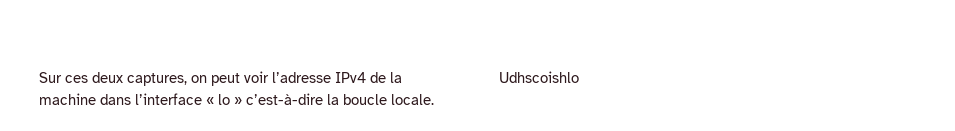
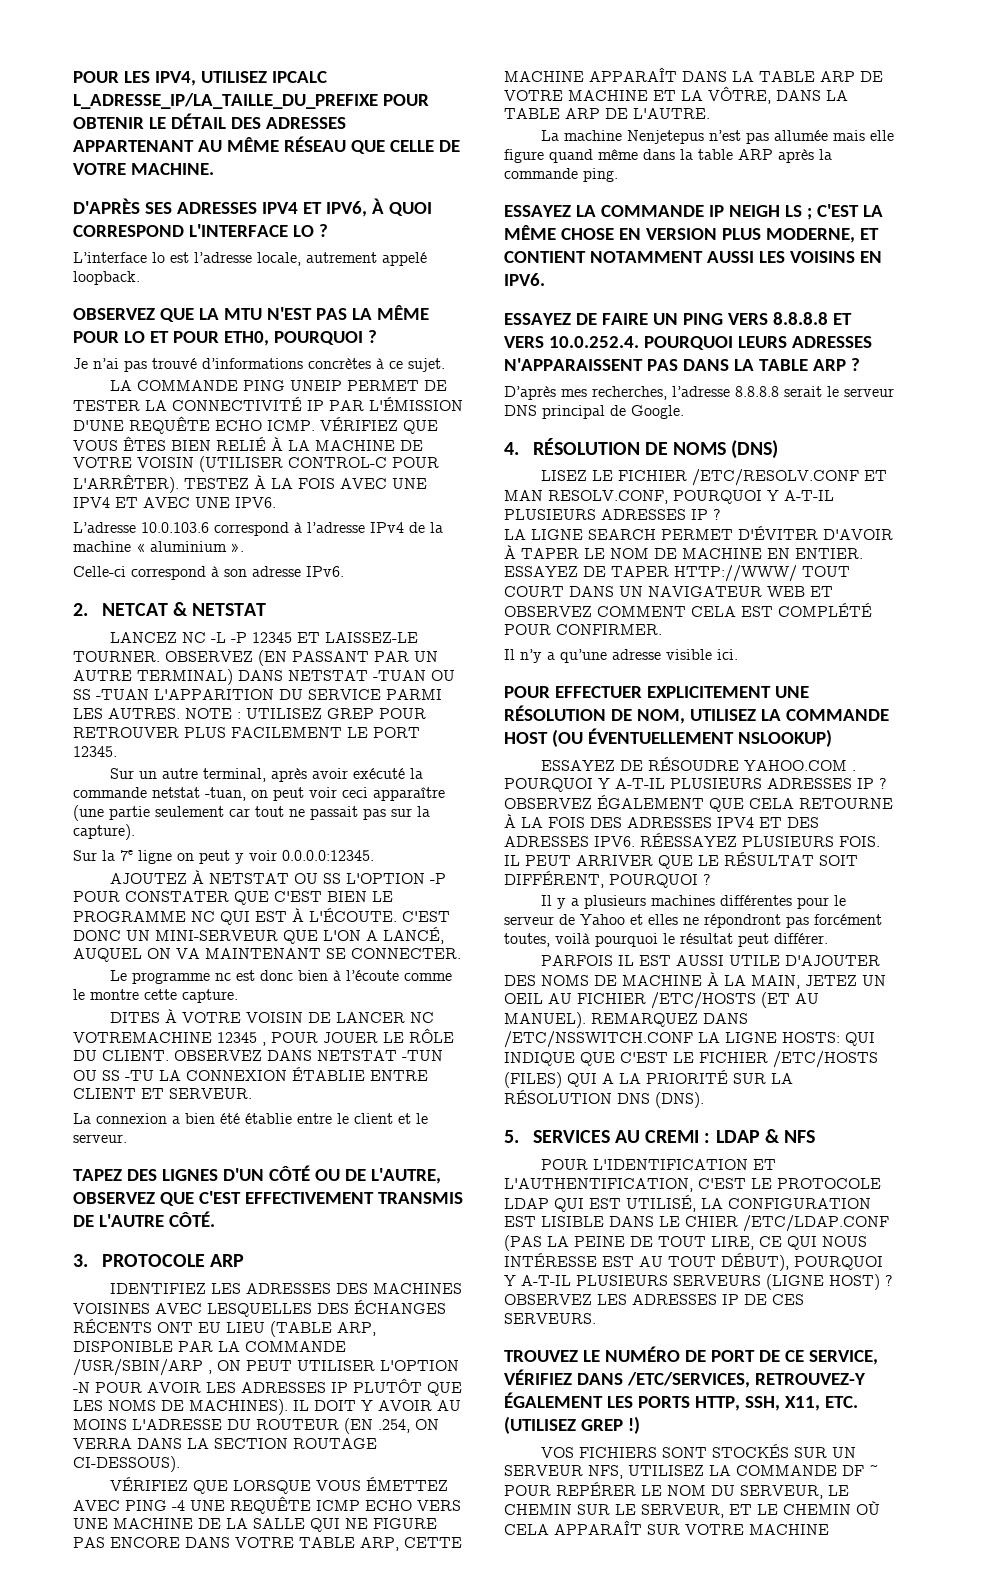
[39,71,269,86] Sur ces deux captures, on peut voir -> [73,71,327,86] [73,93,429,109] [73,113,346,129] [73,136,460,154] [73,163,214,175] [73,198,432,217] [73,224,328,237] [73,252,427,266] [73,271,140,285] [73,305,429,322] [73,330,377,346] [73,358,445,372] [109,380,447,391] [73,397,463,411] [73,416,438,434] [73,436,423,451] [73,456,439,472] [73,474,427,493] [73,497,276,508] [73,522,302,536] POUR LES IPV4, UTILISEZ IPCALC L_ADRESSE_IP/LA_TAILLE_DU_PREFIXE POUR OBTENIR LE DÉTAIL DES ADRESSES APPARTENANT AU MÊME RÉSEAU QUE CELLE DE VOTRE MACHINE. // D'APRÈS SES ADRESSES IPV4 ET IPV6, À QUOI CORRESPOND L'INTERFACE LO ? // L’interface lo est l’adresse locale, autrement appelé loopback. // OBSERVEZ QUE LA MTU N'EST PAS LA MÊME POUR LO ET POUR ETH0, POURQUOI ? // Je n’ai pas trouvé d’informations concrètes à ce sujet. // LA COMMANDE PING UNEIP PERMET DE TESTER LA CONNECTIVITÉ IP PAR L'ÉMISSION D'UNE REQUÊTE ECHO ICMP. VÉRIFIEZ QUE VOUS ÊTES BIEN RELIÉ À LA MACHINE DE VOTRE VOISIN (UTILISER CONTROL-C POUR L'ARRÊTER). TESTEZ À LA FOIS AVEC UNE IPV4 ET AVEC UNE IPV6. // L’adresse 10.0.103.6 correspond à
[100,93,434,105] [499,71,579,83] dans l’interface « lo » c’est-à-dire la boucle locale. Udhscoishlo -> [136,541,244,552] [73,566,344,580] [73,602,267,616] [109,632,418,643] [73,650,438,666] [73,669,455,685] [73,689,442,700] [73,708,426,719] [73,727,420,738] [73,746,117,757] [109,768,423,782] [73,787,445,801] [73,805,430,821] [73,824,135,840] [73,850,374,864] [109,870,446,884] [73,891,393,905] [73,908,450,925] [73,927,444,944] [73,948,461,962] [109,970,452,984] [73,989,238,1003] [109,1009,434,1023] [73,1028,454,1046] [73,1050,443,1061] [73,1067,428,1081] [73,1088,252,1099] [73,1113,428,1124] [73,1134,127,1143] [73,1165,441,1184] [73,1191,463,1206] [73,1211,215,1227] [73,1254,244,1267] [109,1283,462,1294] [73,1300,446,1317] [73,1319,376,1337] [73,1341,346,1352] [73,1359,459,1376] [73,1378,462,1396] [73,1399,461,1415] [73,1418,439,1434] [73,1438,377,1449] [73,1456,180,1472] [109,1477,448,1494] [73,1496,461,1514] [73,1518,437,1532] [73,1537,462,1551] [504,67,883,82] [504,86,848,104] [504,108,710,119] [540,130,894,144] [504,149,832,163] [504,168,618,182] [504,204,883,220] [504,225,879,243] [504,251,882,263] [504,273,545,286] [504,312,852,325] [504,336,872,350] [504,358,860,371] [504,386,894,400] [504,405,684,419] [504,438,779,459] [540,469,887,486] [504,490,834,504] [504,509,721,520] [504,526,893,540] [504,545,863,559] [504,565,850,582] [504,586,833,597] [504,603,872,617] [504,624,662,635] [504,649,738,663] [504,686,809,698] [504,705,889,724] [504,728,832,747] [540,757,856,771] [504,778,887,792] [504,795,893,812] [504,814,819,828] [504,833,880,847] [504,852,858,869] [504,871,711,888] [540,895,846,909] [504,914,882,928] [504,933,828,947] [540,955,880,966] [504,972,886,989] [504,992,819,1009] [504,1012,748,1028] [504,1031,875,1048] [504,1051,878,1068] [504,1070,793,1088] [504,1090,704,1108] [504,1129,816,1143] [540,1159,776,1170] [504,1178,881,1192] [504,1195,871,1212] [504,1215,889,1232] [504,1235,867,1251] [504,1253,883,1271] [504,1274,893,1290] [504,1294,804,1305] [504,1313,596,1324] [504,1346,878,1365] [504,1369,866,1388] [504,1392,858,1411] [504,1416,640,1434] [540,1444,856,1458] [504,1464,879,1479] [504,1482,849,1499] [504,1501,880,1518] [504,1520,829,1535] « aluminium ». // Celle-ci correspond à son adresse IPv6. // 2. NETCAT & NETSTAT // LANCEZ NC -L -P 12345 ET LAISSEZ-LE TOURNER. OBSERVEZ (EN PASSANT PAR UN AUTRE TERMINAL) DANS NETSTAT -TUAN OU SS -TUAN L'APPARITION DU SERVICE PARMI LES AUTRES. NOTE : UTILISEZ GREP POUR RETROUVER PLUS FACILEMENT LE PORT 12345. // Sur un autre terminal, après avoir exécuté la commande netstat -tuan, on peut voir ceci apparaître (une partie seulement car tout ne passait pas sur la capture). // Sur la 7e ligne on peut y voir 0.0.0.0:12345. // AJOUTEZ À NETSTAT OU SS L'OPTION -P POUR CONSTATER QUE C'EST BIEN LE PROGRAMME NC QUI EST À L'ÉCOUTE. C'EST DONC UN MINI-SERVEUR QUE L'ON A LANCÉ, AUQUEL ON VA MAINTENANT SE CONNECTER. // Le programme nc est donc bien à l’écoute comme le montre cette capture. // DITES À VOTRE VOISIN DE LANCER NC VOTREMACHINE 12345 , POUR JOUER LE RÔLE DU CLIENT. OBSERVEZ DANS NETSTAT -TUN OU SS -TU LA CONNEXION ÉTABLIE ENTRE CLIENT ET SERVEUR. // La connexion a bien été établie entre le client et le serveur. // TAPEZ DES LIGNES D'UN CÔTÉ OU DE L'AUTRE, OBSERVEZ QUE C'EST EFFECTIVEMENT TRANSMIS DE L'AUTRE CÔTÉ. // 3. PROTOCOLE ARP // IDENTIFIEZ LES ADRESSES DES MACHINES VOISINES AVEC LESQUELLES DES ÉCHANGES RÉCENTS ONT EU LIEU (TABLE ARP, DISPONIBLE PAR LA COMMANDE /USR/SBIN/ARP , ON PEUT UTILISER L'OPTION -N POUR AVOIR LES ADRESSES IP PLUTÔT QUE LES NOMS DE MACHINES). IL DOIT Y AVOIR AU MOINS L'ADRESSE DU ROUTEUR (EN .254, ON VERRA DANS LA SECTION ROUTAGE CI-DESSOUS). // VÉRIFIEZ QUE LORSQUE VOUS ÉMETTEZ AVEC PING -4 UNE REQUÊTE ICMP ECHO VERS UNE MACHINE DE LA SALLE QUI NE FIGURE PAS ENCORE DANS VOTRE TABLE ARP, CETTE MACHINE APPARAÎT DANS LA TABLE ARP DE VOTRE MACHINE ET LA VÔTRE, DANS LA TABLE ARP DE L'AUTRE. // La machine Nenjetepus n’est pas allumée mais elle figure quand même dans la table ARP après la commande ping. // ESSAYEZ LA COMMANDE IP NEIGH LS ; C'EST LA MÊME CHOSE EN VERSION PLUS MODERNE, ET CONTIENT NOTAMMENT AUSSI LES VOISINS EN IPV6. // ESSAYEZ DE FAIRE UN PING VERS 8.8.8.8 ET VERS 10.0.252.4. POURQUOI LEURS ADRESSES N'APPARAISSENT PAS DANS LA TABLE ARP ? // D’après mes recherches, l’adresse 8.8.8.8 serait le serveur DNS principal de Google. // 4. RÉSOLUTION DE NOMS (DNS) // LISEZ LE FICHIER /ETC/RESOLV.CONF ET MAN RESOLV.CONF, POURQUOI Y A-T-IL PLUSIEURS ADRESSES IP ? // LA LIGNE SEARCH PERMET D'ÉVITER D'AVOIR À TAPER LE NOM DE MACHINE EN ENTIER. ESSAYEZ DE TAPER HTTP://WWW/ TOUT COURT DANS UN NAVIGATEUR WEB ET OBSERVEZ COMMENT CELA EST COMPLÉTÉ POUR CONFIRMER. // Il n’y a qu’une adresse visible ici. // POUR EFFECTUER EXPLICITEMENT UNE RÉSOLUTION DE NOM, UTILISEZ LA COMMANDE HOST (OU ÉVENTUELLEMENT NSLOOKUP) // ESSAYEZ DE RÉSOUDRE YAHOO.COM . POURQUOI Y A-T-IL PLUSIEURS ADRESSES IP ? OBSERVEZ ÉGALEMENT QUE CELA RETOURNE À LA FOIS DES ADRESSES IPV4 ET DES ADRESSES IPV6. RÉESSAYEZ PLUSIEURS FOIS. IL PEUT ARRIVER QUE LE RÉSULTAT SOIT DIFFÉRENT, POURQUOI ? // Il y a plusieurs machines différentes pour le serveur de Yahoo et elles ne répondront pas forcément toutes, voilà pourquoi le résultat peut différer. // PARFOIS IL EST AUSSI UTILE D'AJOUTER DES NOMS DE MACHINE À LA MAIN, JETEZ UN OEIL AU FICHIER /ETC/HOSTS (ET AU MANUEL). REMARQUEZ DANS /ETC/NSSWITCH.CONF LA LIGNE HOSTS: QUI INDIQUE QUE C'EST LE FICHIER /ETC/HOSTS (FILES) QUI A LA PRIORITÉ SUR LA RÉSOLUTION DNS (DNS). // 5. SERVICES AU CREMI : LDAP & NFS // POUR L'IDENTIFICATION ET L'AUTHENTIFICATION, C'EST LE PROTOCOLE LDAP QUI EST UTILISÉ, LA CONFIGURATION EST LISIBLE DANS LE CHIER /ETC/LDAP.CONF (PAS LA PEINE DE TOUT LIRE, CE QUI NOUS INTÉRESSE EST AU TOUT DÉBUT), POURQUOI Y A-T-IL PLUSIEURS SERVEURS (LIGNE HOST) ? OBSERVEZ LES ADRESSES IP DE CES SERVEURS. // TROUVEZ LE NUMÉRO DE PORT DE CE SERVICE, VÉRIFIEZ DANS /ETC/SERVICES, RETROUVEZ-Y ÉGALEMENT LES PORTS HTTP, SSH, X11, ETC. (UTILISEZ GREP !) // VOS FICHIERS SONT STOCKÉS SUR UN SERVEUR NFS, UTILISEZ LA COMMANDE DF ~ POUR REPÉRER LE NOM DU SERVEUR, LE CHEMIN SUR LE SERVEUR, ET LE CHEMIN OÙ CELA APPARAÎT SUR VOTRE MACHINE

